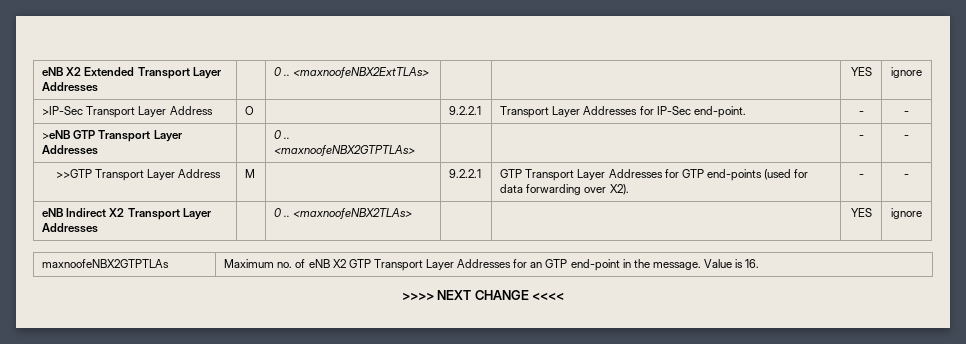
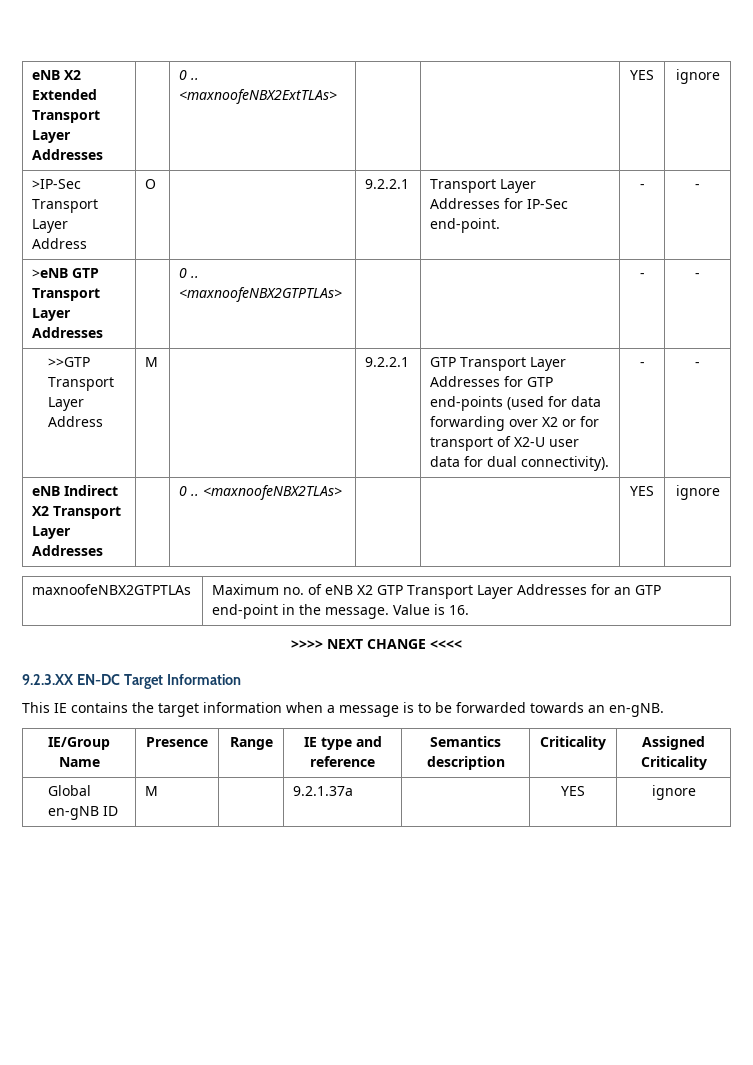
[609,184,629,195] X2). -> [542,416,600,427] [430,436,580,451] [430,456,610,471] X2 or for transport of X2-U user data for dual connectivity).
(565, 296) none -> [22,674,241,689] [22,702,664,717] [48,737,110,750] [58,757,100,767] [146,737,208,747] [229,737,273,750] [303,736,382,750] [310,756,375,767] [430,736,501,747] [426,756,505,770] [540,736,606,750] [642,736,705,750] [640,756,707,770] [47,785,91,796] [47,806,118,820] [145,786,159,796] [293,786,354,796] [561,786,585,796] [651,785,696,800] // 9.2.3.XX EN-DC Target Information // This IE contains the target information when a message is to be forwarded towards an en-gNB. // IE/Group Name | Presence | Range | IE type and reference | Semantics description | Criticality | Assigned Criticality // Global en-gNB ID | M | | 9.2.1.37a | | YES | ignore

